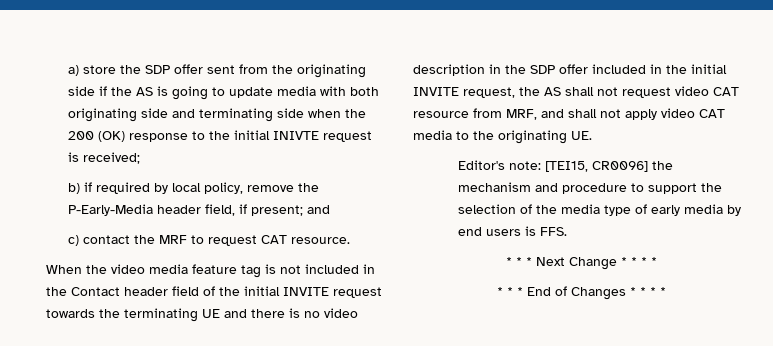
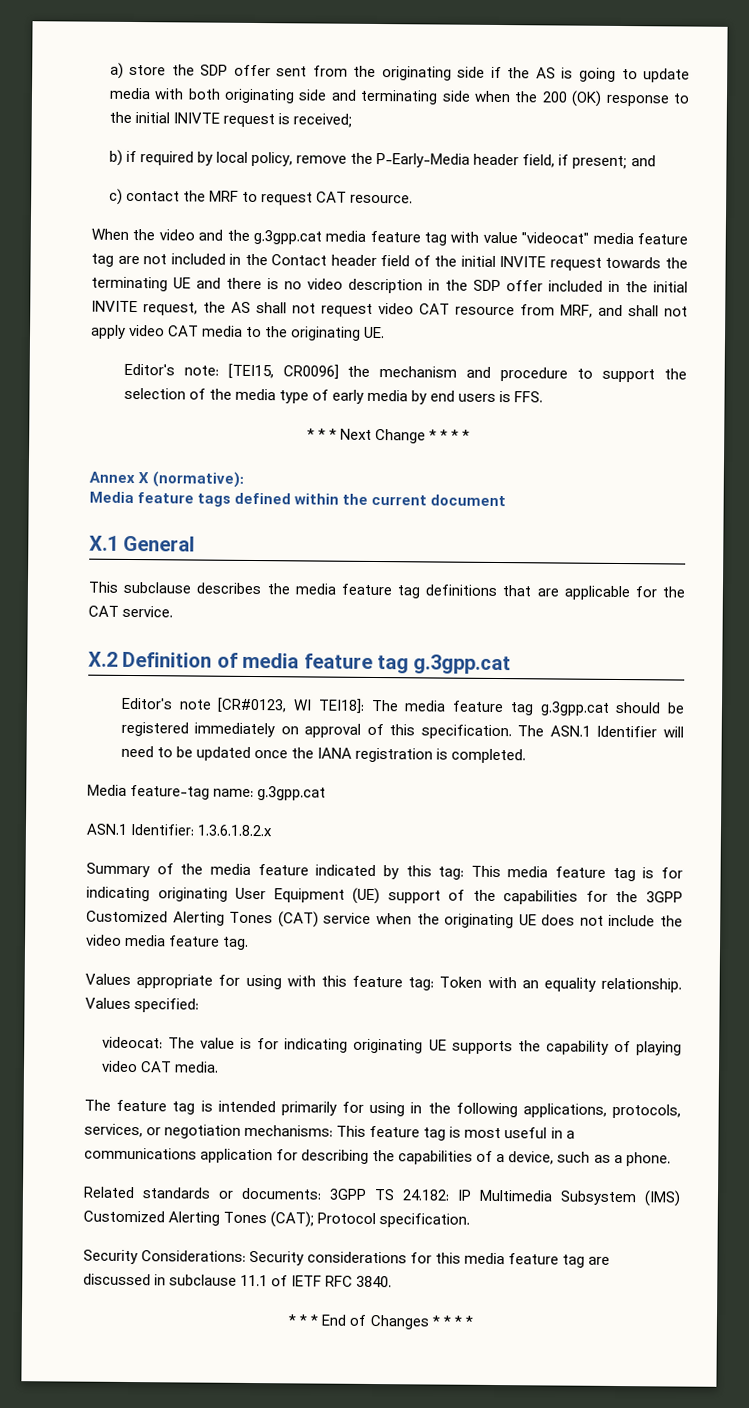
[149,264,276,278] media feature tag is -> [198,229,688,246] [91,253,140,267] and the g.3gpp.cat media feature tag with value "videocat" media feature tag are
(657, 261) none -> [89,471,245,488] [89,491,507,507] [89,535,196,552] [88,581,685,601] [88,605,174,618] [88,651,512,675] [120,697,686,716] [120,721,685,740] [120,745,527,764] [87,784,327,801] [86,823,274,837] [86,862,683,882] [86,886,683,905] [86,910,683,929] [86,934,250,950] [85,973,682,993] [85,997,200,1013] [101,1036,683,1056] [100,1060,219,1073] [84,1099,682,1119] [84,1123,575,1141] [84,1147,671,1167] [83,1186,681,1207] [83,1210,471,1228] [83,1249,611,1268] [83,1273,393,1288] // Annex X (normative): // Media feature tags defined within the current document // X.1 General // This subclause describes the media feature tag definitions that are applicable for the CAT service. // X.2 Definition of media feature tag g.3gpp.cat // Editor's note [CR#0123, WI TEI18]: The media feature tag g.3gpp.cat should be registered immediately on approval of this specification. The ASN.1 Identifier will need to be updated once the IANA registration is completed. // Media feature-tag name: g.3gpp.cat // ASN.1 Identifier: 1.3.6.1.8.2.x // Summary of the media feature indicated by this tag: This media feature tag is for indicating originating User Equipment (UE) support of the capabilities for the 3GPP Customized Alerting Tones (CAT) service when the originating UE does not include the video media feature tag. // Values appropriate for using with this feature tag: Token with an equality relationship. Values specified: // videocat: The value is for indicating originating UE supports the capability of playing video CAT media. // The feature tag is intended primarily for using in the following applications, protocols, services, or negotiation mechanisms: This feature tag is most useful in a communications application for describing the capabilities of a device, such as a phone. // Related standards or documents: 3GPP TS 24.182: IP Multimedia Subsystem (IMS) Customized Alerting Tones (CAT); Protocol specification. // Security Considerations: Security considerations for this media feature tag are discussed in subclause 11.1 of IETF RFC 3840.

